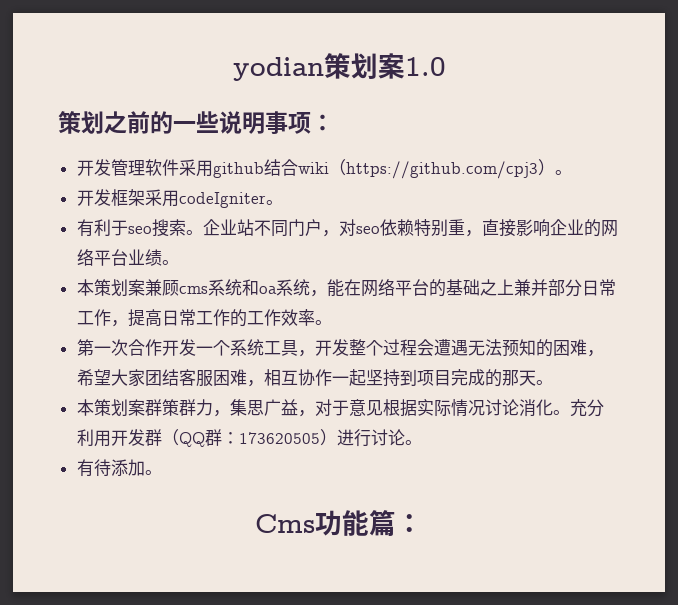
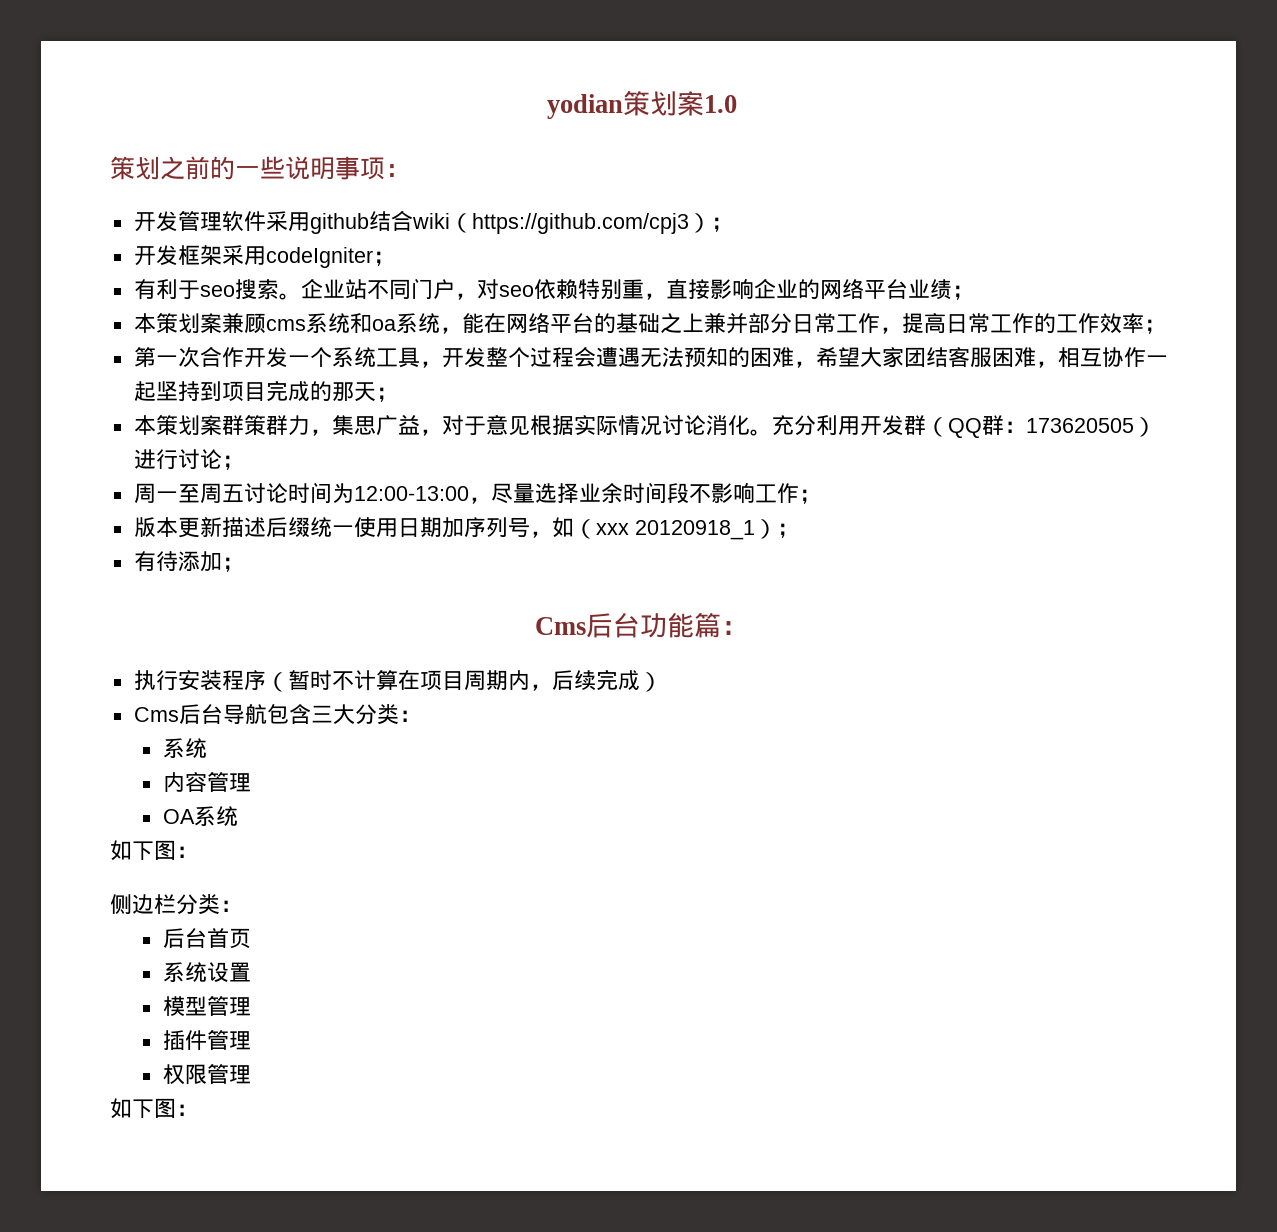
[554,170,572,175] 。 -> [710,217,733,232] ；
[265,200,283,205] 。 -> [372,251,395,266] ；
[161,260,179,265] 。 -> [951,285,974,300] ；
[314,320,332,325] 。 -> [1143,319,1166,334] ；
[535,380,553,385] 。 -> [375,387,398,402] ；
[404,440,422,445] 。 -> [221,455,244,470] [133,482,821,504] [133,517,799,540] ； // 周一至周五讨论时间为12:00-13:00，尽量选择业余时间段不影响工作； // 版本更新描述后缀统一使用日期加序列号，如（xxx 20120918_1）；
[144,470,162,475] [255,514,315,533] 。 // Cms -> [221,557,244,572] [535,613,640,638] ； // Cms后台
(423, 523) none -> [133,669,662,692] [133,704,421,724] [162,738,207,758] [162,772,251,792] [162,806,238,826] [110,840,198,861] [110,894,242,914] [162,928,251,949] [162,962,251,982] [162,996,251,1016] [162,1030,251,1051] [162,1064,251,1085] [110,1098,198,1119] // 执行安装程序（暂时不计算在项目周期内，后续完成） // Cms后台导航包含三大分类： // 系统 // 内容管理 // OA系统 // 如下图： // 侧边栏分类： // 后台首页 // 系统设置 // 模型管理 // 插件管理 // 权限管理 // 如下图：

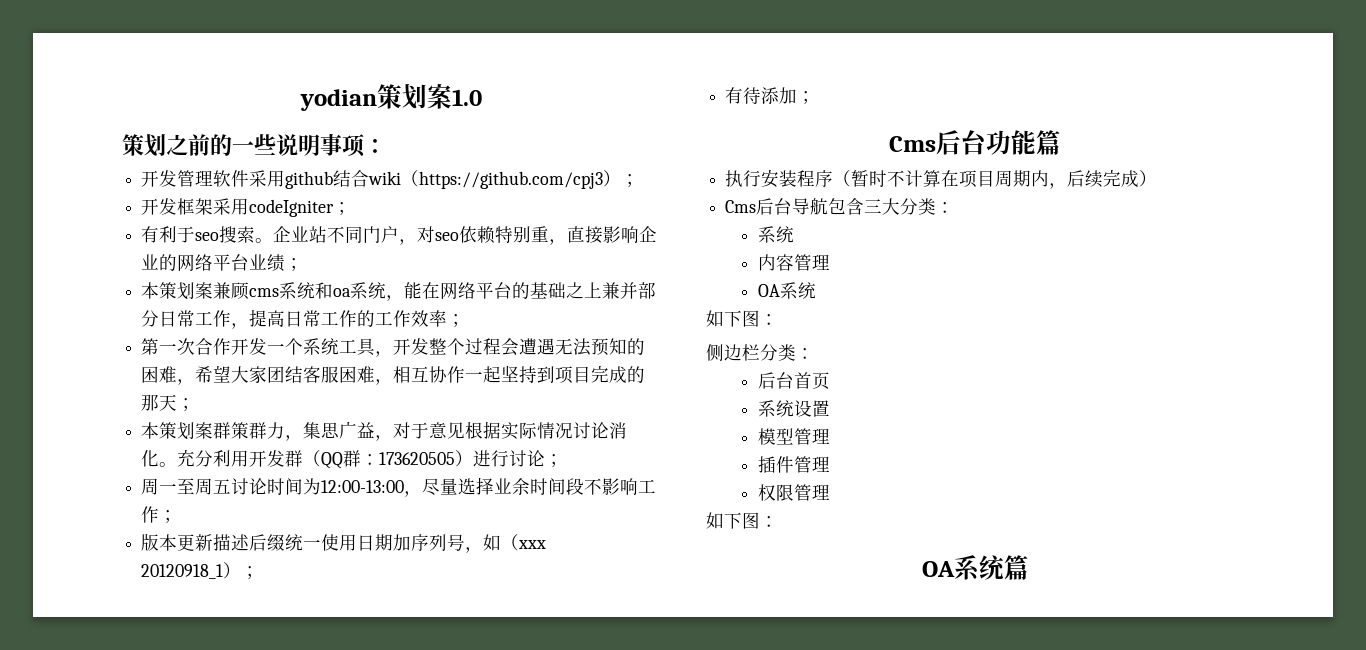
[721,621,748,635] ： -> (1061, 142) none
(198, 1110) none -> [921,555,1029,581] // OA系统篇

